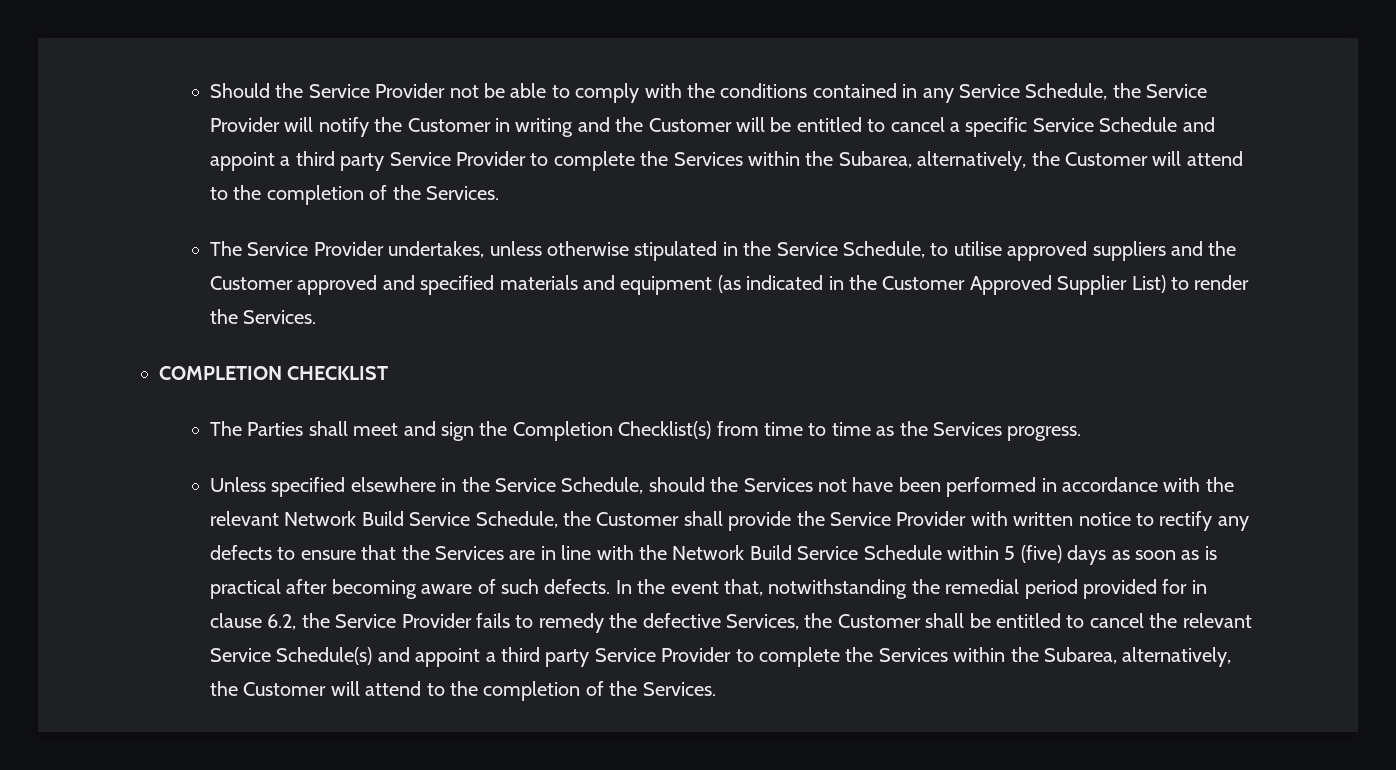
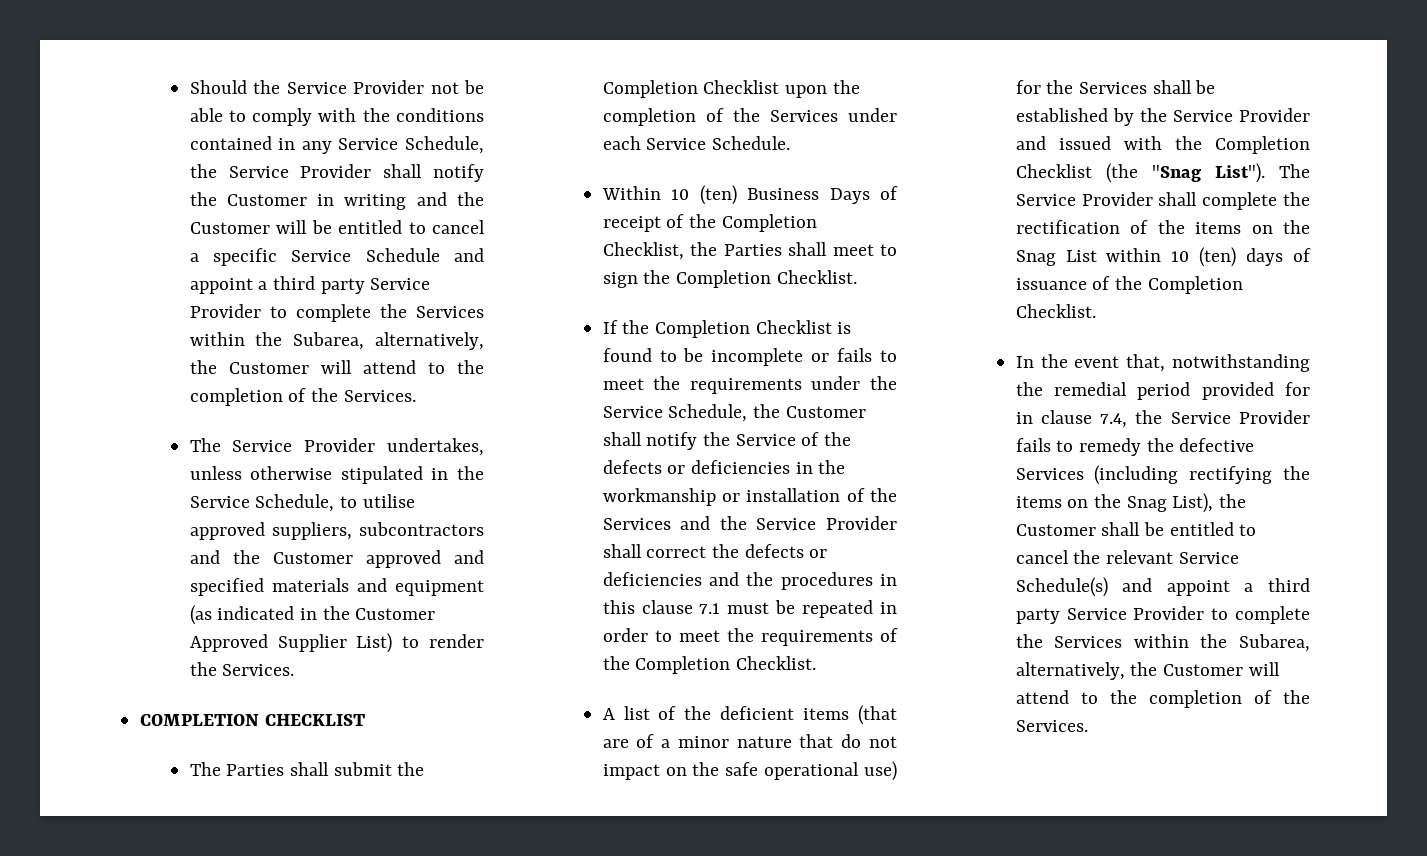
[284,117,314,132] will -> [383,164,423,178] shall
[1092,241,1166,261] suppliers -> [271,522,484,540] suppliers, subcontractors
[353,421,1082,441] [210,477,1234,497] [210,511,1249,531] [210,545,1217,565] [210,579,611,599] meet and sign the Completion Checklist(s) from time to time as the Services progress. // Unless specified elsewhere in the Service Schedule, should the Services not have been performed in accordance with the relevant Network Build Service Schedule, the Customer shall provide the Service Provider with written notice to rectify any defects to ensure that the Services are in line with the Network Build Service Schedule within 5 (five) days as soon as is practical after becoming aware of such defects. -> [333,762,425,776] [602,80,860,98] [602,108,897,126] [602,136,791,150] [601,185,898,205] [602,214,817,232] [602,242,897,260] [602,270,857,288] [602,320,852,338] [602,348,897,366] [602,376,897,394] [602,404,866,422] [602,432,852,450] [602,460,846,474] [602,488,897,506] [602,516,897,530] [602,544,828,558] [602,572,897,590] [602,600,897,618] [602,628,898,646] [602,656,817,674] [602,705,897,725] [602,734,897,748] [602,761,897,781] [1015,80,1216,94] [1015,108,1310,126] [1015,136,1310,154] [1015,163,1310,183] [1015,192,1310,210] [1015,220,1310,234] [1015,247,1311,267] [1015,276,1243,294] [1015,304,1096,318] submit the Completion Checklist upon the completion of the Services under each Service Schedule. // Within 10 (ten) Business Days of receipt of the Completion Checklist, the Parties shall meet to sign the Completion Checklist. // If the Completion Checklist is found to be incomplete or fails to meet the requirements under the Service Schedule, the Customer shall notify the Service of the defects or deficiencies in the workmanship or installation of the Services and the Service Provider shall correct the defects or deficiencies and the procedures in this clause 7.1 must be repeated in order to meet the requirements of the Completion Checklist. // A list of the deficient items (that are of a minor nature that do not impact on the safe operational use) for the Services shall be established by the Service Provider and issued with the Completion Checklist (the "Snag List"). The Service Provider shall complete the rectification of the items on the Snag List within 10 (ten) days of issuance of the Completion Checklist. //
[267,614,297,630] 6.2, -> [1100,413,1128,428] 7.4,
[726,614,800,630] Services, -> [1015,465,1310,485] [1015,493,1214,513] Services (including rectifying the items on the Snag List),

